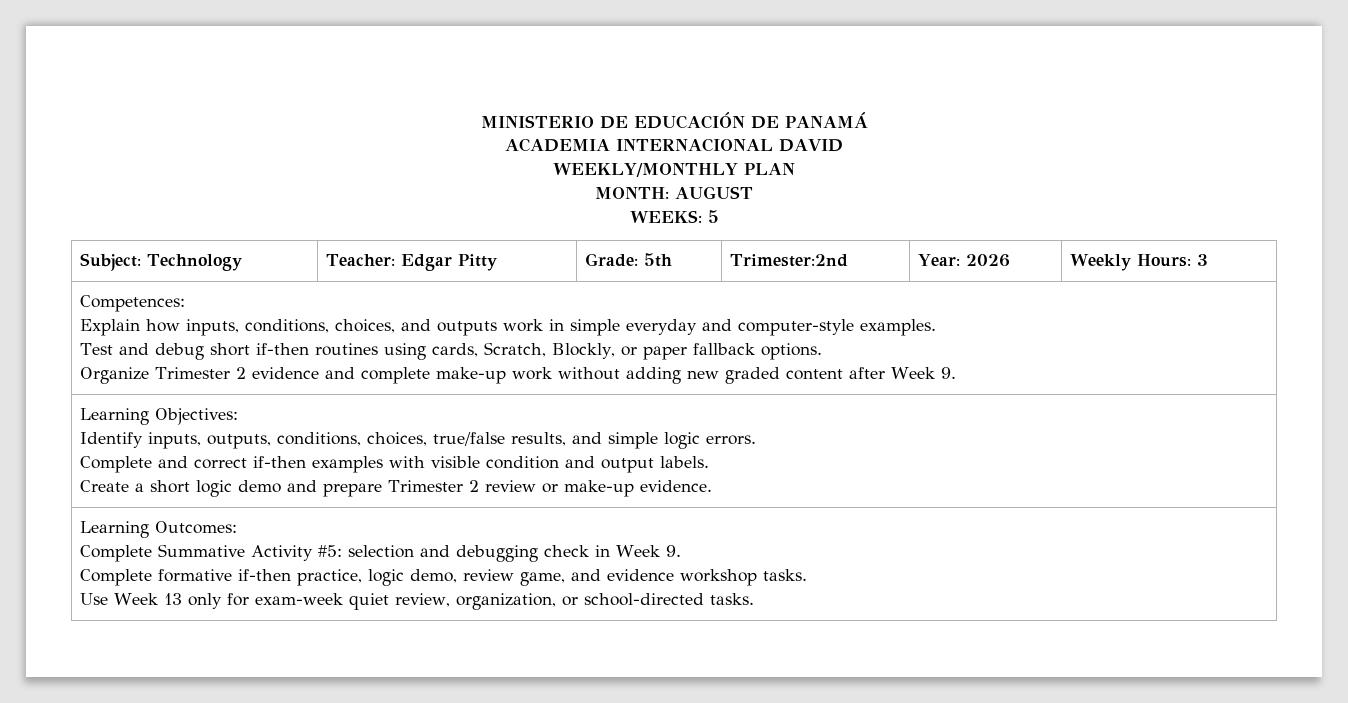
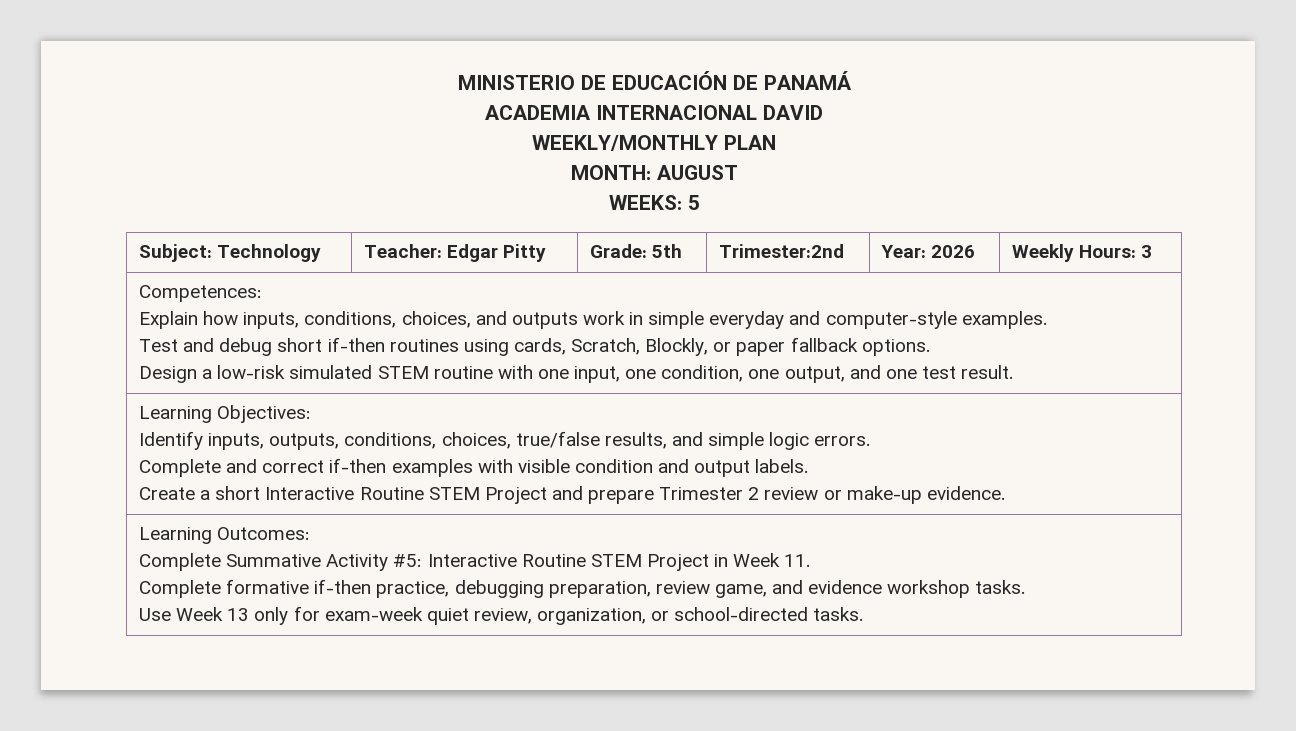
[80,367,957,384] Organize Trimester 2 evidence and complete make-up work without adding new graded content after Week 9. -> [139,365,1015,383] Design a low-risk simulated STEM routine with one input, one condition, one output, and one test result.
[196,480,282,497] logic demo -> [265,487,547,504] Interactive Routine STEM Project
[348,545,590,562] selection and debugging check -> [427,554,709,571] Interactive Routine STEM Project
[666,545,682,557] 9. -> [784,554,812,567] 11.
[368,569,458,586] logic demo, -> [454,580,651,598] debugging preparation,

